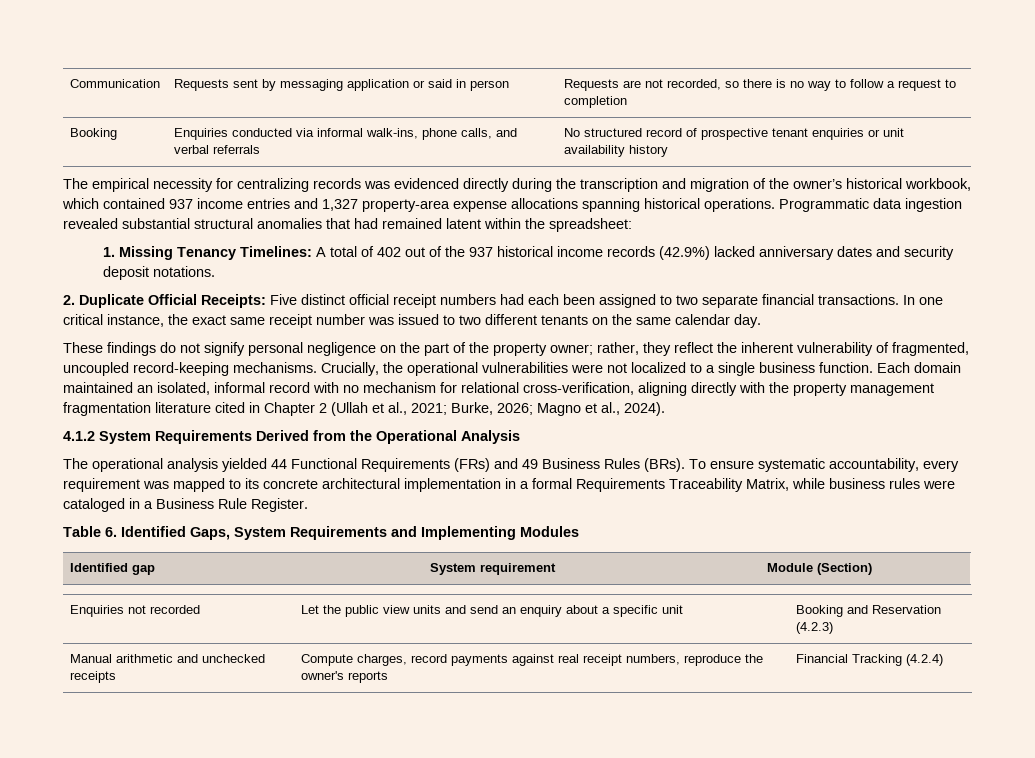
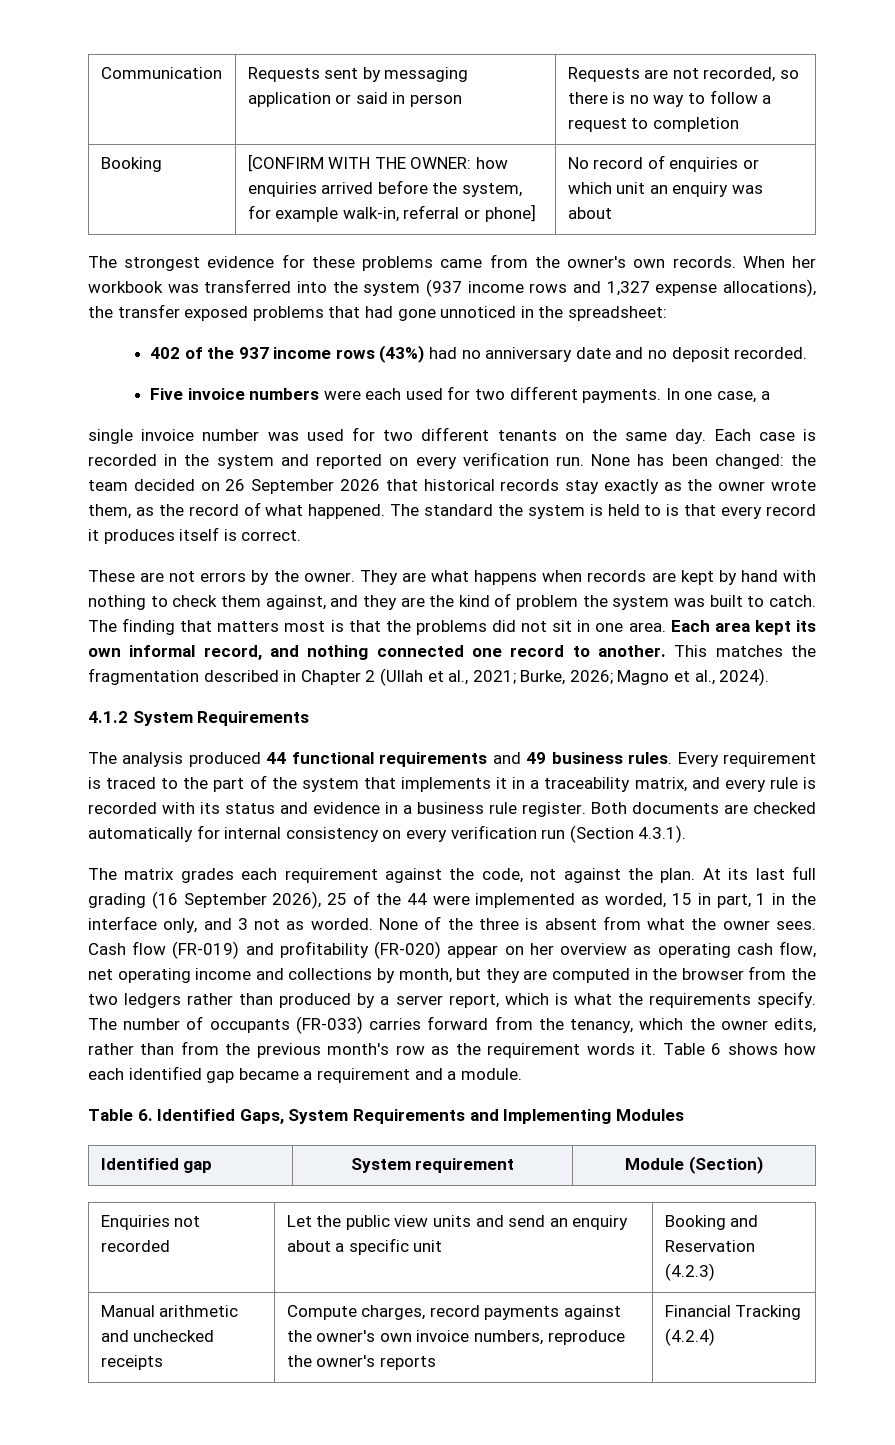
[173,128,517,140] [173,145,260,154] Enquiries conducted via informal walk-ins, phone calls, and verbal referrals -> [247,154,508,172] [247,180,522,197] [247,204,536,222] [CONFIRM WITH THE OWNER: how enquiries arrived before the system, for example walk-in, referral or phone]
[583,128,904,140] [563,145,668,157] [63,178,971,192] [62,198,962,212] [63,218,632,232] [102,246,954,260] [102,266,215,280] [63,294,943,308] [63,314,455,328] structured record of prospective tenant enquiries or unit availability history // The empirical necessity for centralizing records was evidenced directly during the transcription and migration of the owner’s historical workbook, which contained 937 income entries and 1,327 property-area expense allocations spanning historical operations. Programmatic data ingestion revealed substantial structural anomalies that had remained latent within the spreadsheet: // 1. Missing Tenancy Timelines: A total of 402 out of the 937 historical income records (42.9%) lacked anniversary dates and security deposit notations. // 2. Duplicate Official Receipts: Five distinct official receipt numbers had each been assigned to two separate financial transactions. In one critical instance, the exact same receipt number was issued to -> [593,155,759,172] [567,182,763,197] [567,207,612,219] [88,254,816,271] [88,279,816,297] [88,304,667,321] [149,345,808,363] [149,386,770,403] [88,427,375,444] record of enquiries or which unit an enquiry was about // The strongest evidence for these problems came from the owner's own records. When her workbook was transferred into the system (937 income rows and 1,327 expense allocations), the transfer exposed problems that had gone unnoticed in the spreadsheet: // 402 of the 937 income rows (43%) had no anniversary date and no deposit recorded. // Five invoice numbers were each used for two different payments. In one case, a // single invoice number was used for
[675,314,730,325] calendar -> (668, 436) none
[63,342,969,356] [63,362,961,376] [63,382,934,396] [63,402,245,416] // These findings do not signify personal negligence on the part of the property owner; rather, they reflect the inherent vulnerability of fragmented, uncoupled record-keeping mechanisms. Crucially, the operational vulnerabilities were not localized to a single business function. Each domain maintained an isolated, informal record with no mechanism for relational cross-verification, aligning directly with the property management fragmentation literature cited -> [714,429,817,441] [88,452,816,469] [88,479,817,494] [88,502,816,519] [88,527,302,544] [88,570,817,585] [88,593,816,610] [88,618,816,635] [88,645,817,660] [88,668,279,685] Each case is recorded in the system and reported on every verification run. None has been changed: the team decided on 26 September 2026 that historical records stay exactly as the owner wrote them, as the record of what happened. The standard the system is held to is that every record it produces itself is correct. // These are not errors by the owner. They are what happens when records are kept by hand with nothing to check them against, and they are the kind of problem the system was built to catch. The finding that matters most is that the problems did not sit in one area. Each area kept its own informal record, and nothing connected one record to another. This matches the fragmentation described
[256,430,520,444] [63,458,959,472] [63,478,955,492] [63,498,308,512] Derived from the Operational Analysis // The operational analysis yielded 44 Functional Requirements (FRs) and 49 Business Rules (BRs). To ensure systematic accountability, every requirement was mapped to its concrete architectural implementation in a formal Requirements Traceability Matrix, while business rules were cataloged in a Business Rule Register. -> [88,752,816,767] [88,775,816,792] [88,802,816,817] [88,825,687,843] [88,866,816,883] [88,891,817,909] [88,916,816,933] [88,941,816,959] [88,966,817,983] [88,991,816,1008] [88,1016,816,1034] [88,1041,816,1058] [88,1066,522,1083] // The analysis produced 44 functional requirements and 49 business rules. Every requirement is traced to the part of the system that implements it in a traceability matrix, and every rule is recorded with its status and evidence in a business rule register. Both documents are checked automatically for internal consistency on every verification run (Section 4.3.1). // The matrix grades each requirement against the code, not against the plan. At its last full grading (16 September 2026), 25 of the 44 were implemented as worded, 15 in part, 1 in the interface only, and 3 not as worded. None of the three is absent from what the owner sees. Cash flow (FR-019) and profitability (FR-020) appear on her overview as operating cash flow, net operating income and collections by month, but they are computed in the browser from the two ledgers rather than produced by a server report, which is what the requirements specify. The number of occupants (FR-033) carries forward from the tenancy, which the owner edits, rather than from the previous month's row as the requirement words it. Table 6 shows how each identified gap became a requirement and a module.
[557,654,622,666] real receipt -> [286,1330,470,1342] the owner's own invoice

